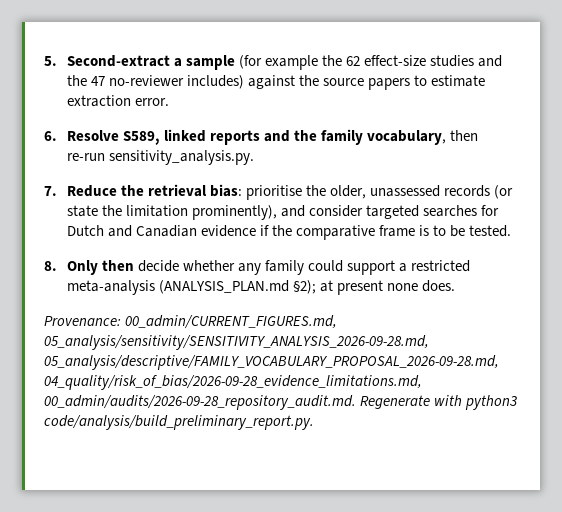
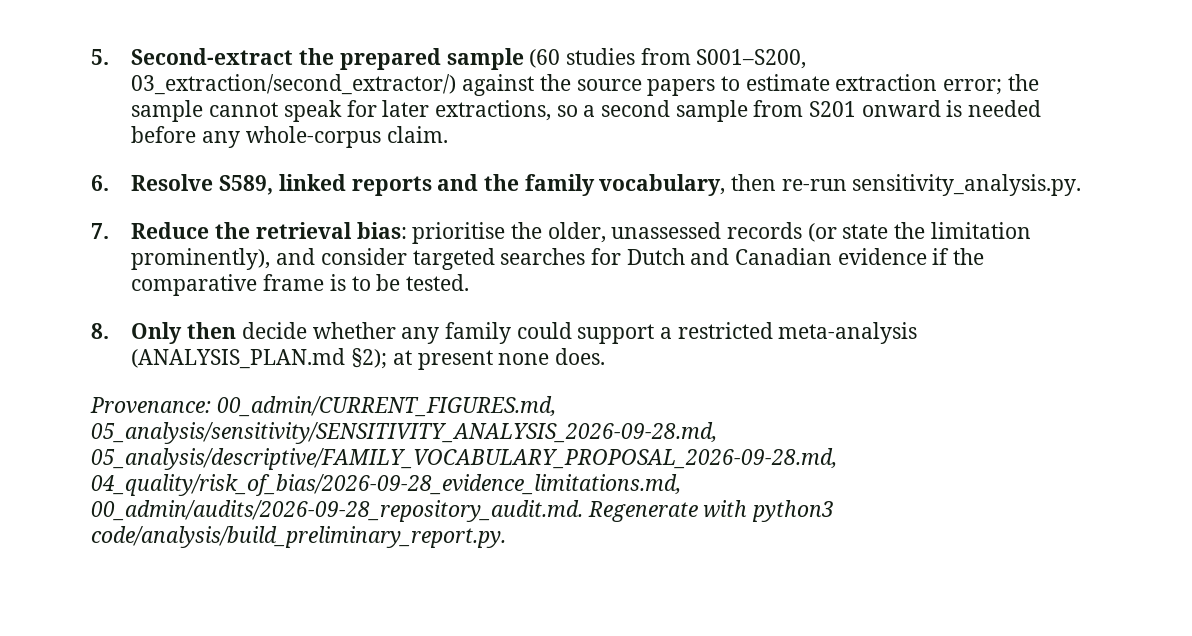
[173,55,503,70] [66,75,244,89] a sample (for example the 62 effect-size studies and the 47 no-reviewer includes) -> [299,48,807,70] [131,74,457,95] the prepared sample (60 studies from S001–S200, 03_extraction/second_extractor/)
[134,98,169,106] error. -> [942,74,1039,95] [131,100,1041,122] [131,126,448,148] error; the sample cannot speak for later extractions, so a second sample from S201 onward is needed before any whole-corpus claim.

